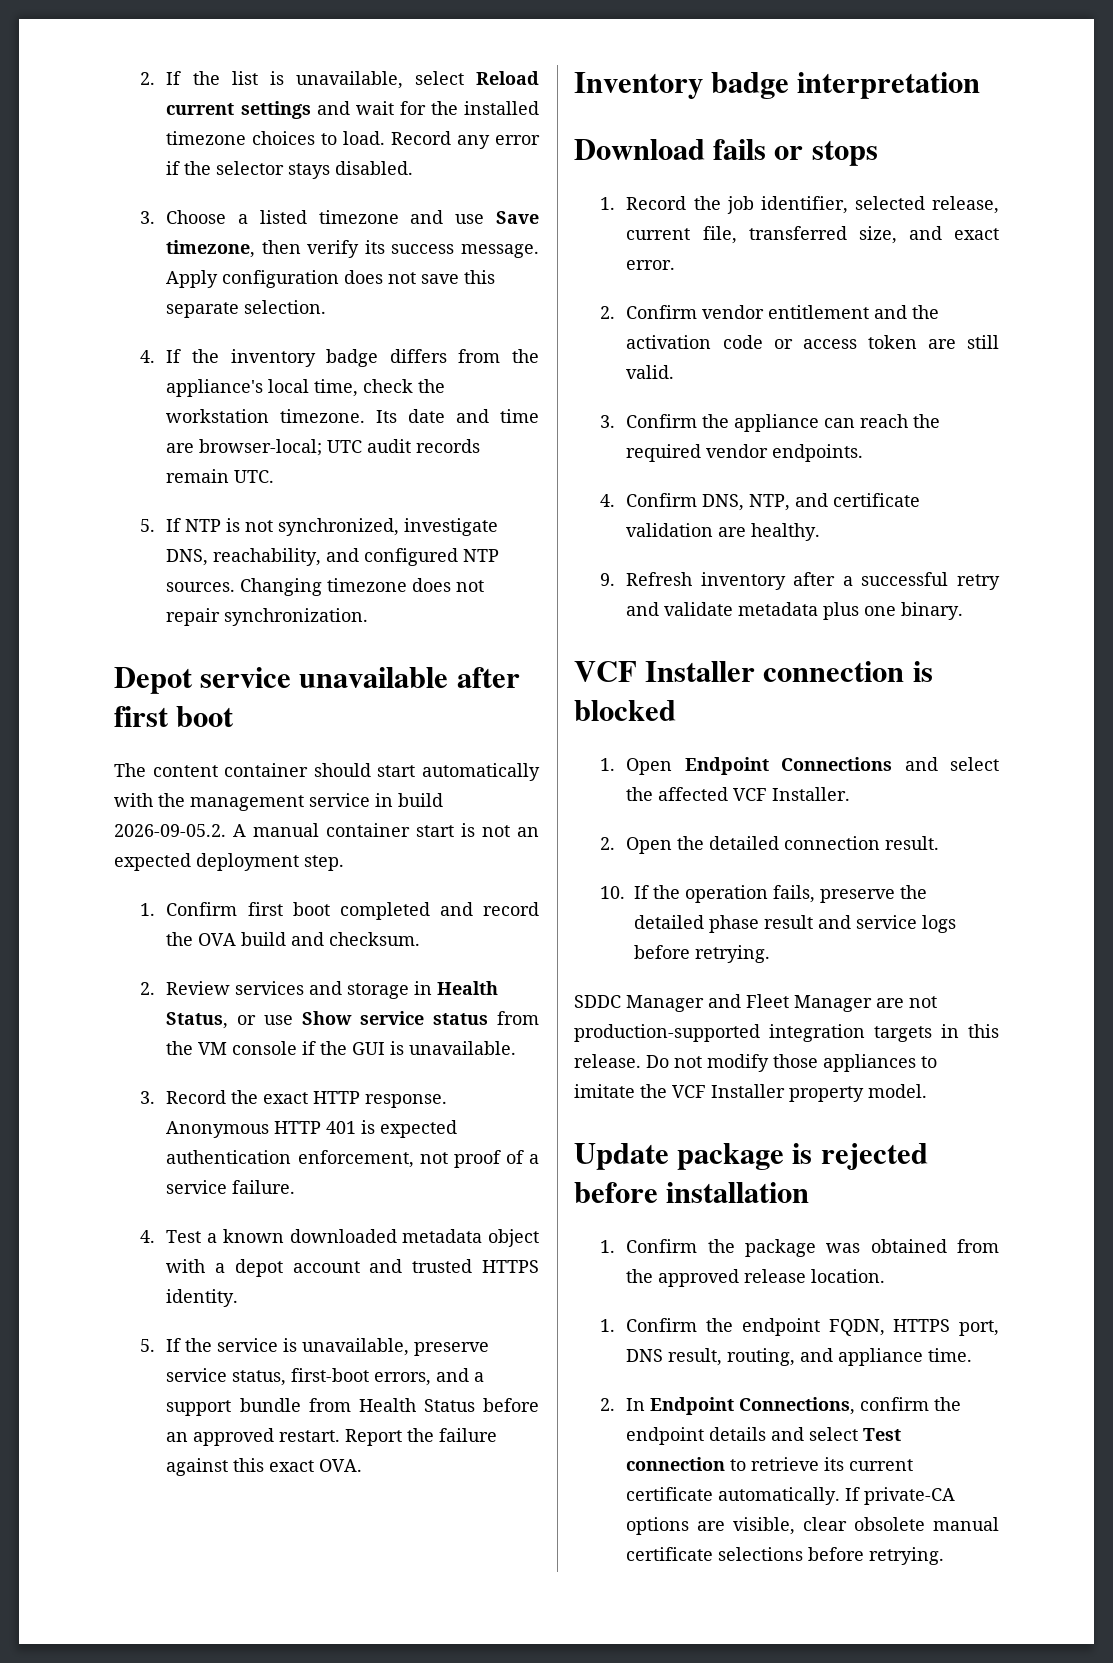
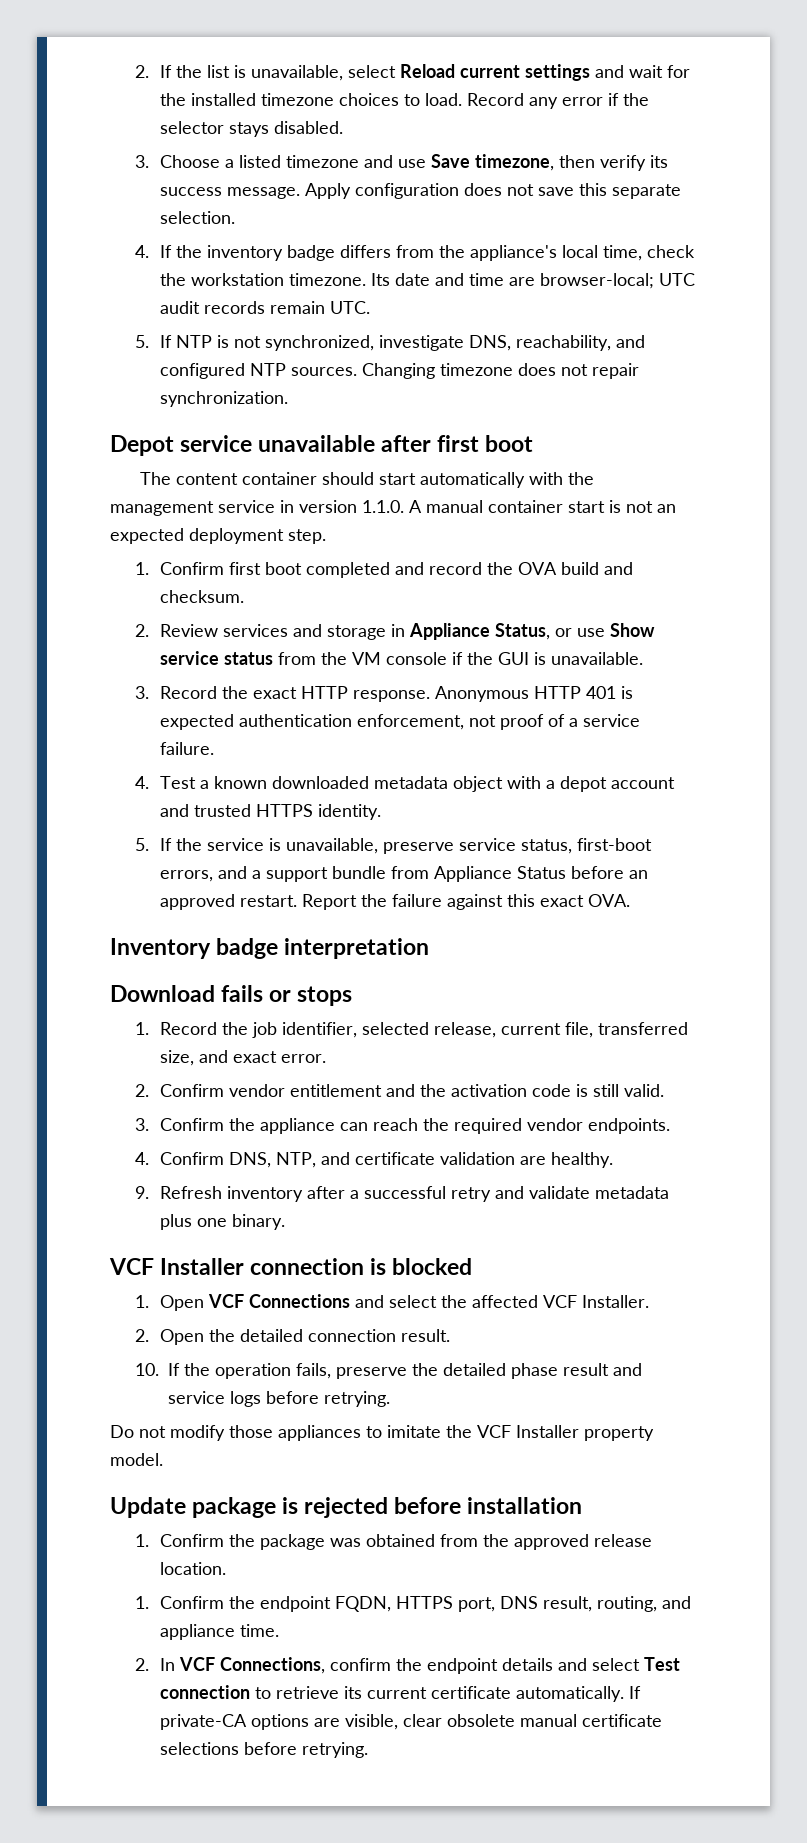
[398,793,443,807] [114,824,226,837] build 2026-09-05.2. -> [299,500,404,513] version 1.1.0.
[437,981,499,995] Health -> [409,623,491,640] Appliance
[358,1398,416,1412] Health -> [434,866,513,882] Appliance
[773,335,956,349] or access token are -> [576,1084,589,1097] is
[684,757,769,775] Endpoint -> [208,1294,245,1308] VCF
[574,994,937,1012] [574,1024,999,1042] [574,1054,641,1068] SDDC Manager and Fleet Manager are not production-supported integration targets in this release. -> (391, 1399) none
[650,1397,735,1415] Endpoint -> [179,1657,216,1671] VCF

